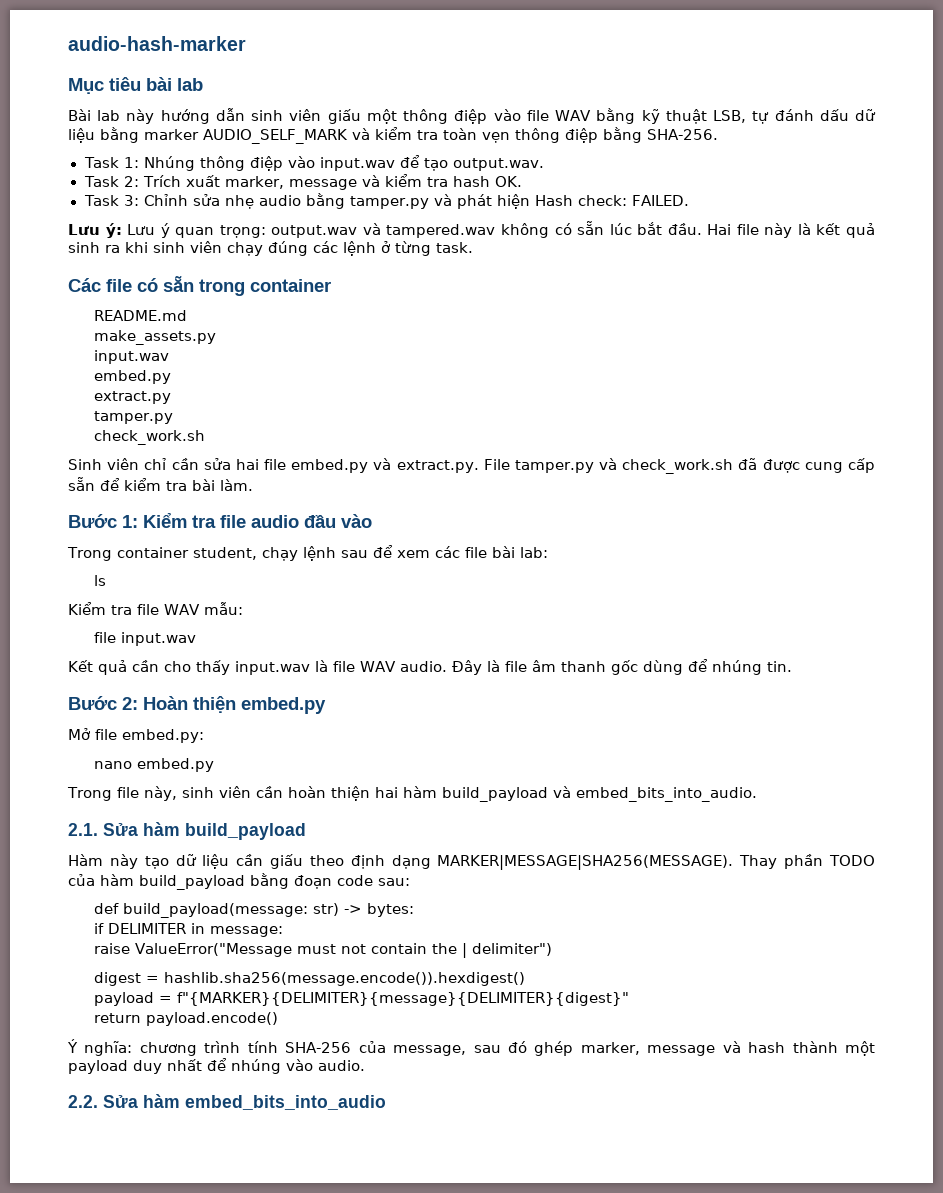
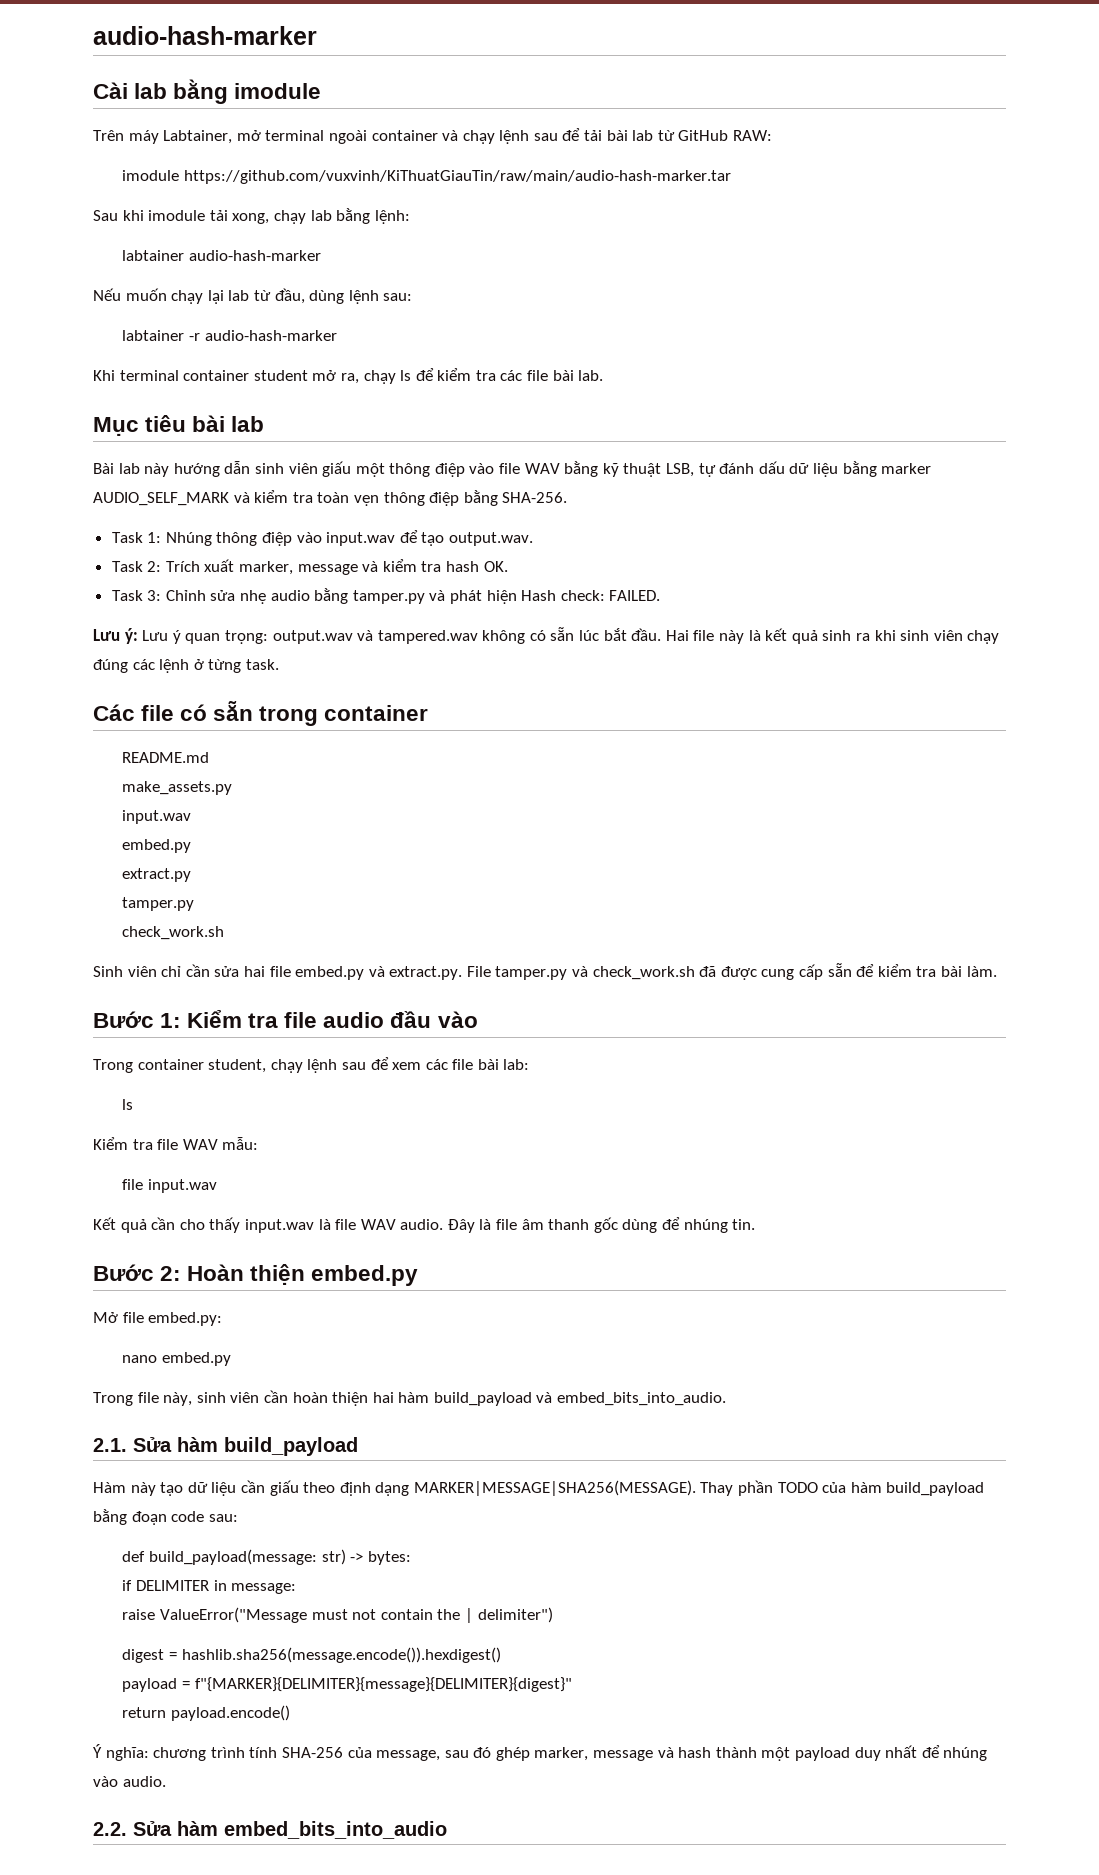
[68,36,246,51] audio-hash-marker -> [93,26,317,45] [93,79,322,104] [93,128,773,144] [122,170,732,184] [93,208,410,224] [122,250,322,261] [93,288,413,304] [122,330,337,341] [93,368,604,384] audio-hash-marker // Cài lab bằng imodule // Trên máy Labtainer, mở terminal ngoài container và chạy lệnh sau để tải bài lab từ GitHub RAW: // imodule https://github.com/vuxvinh/KiThuatGiauTin/raw/main/audio-hash-marker.tar // Sau khi imodule tải xong, chạy lab bằng lệnh: // labtainer audio-hash-marker // Nếu muốn chạy lại lab từ đầu, dùng lệnh sau: // labtainer -r audio-hash-marker // Khi terminal container student mở ra, chạy ls để kiểm tra các file bài lab.

